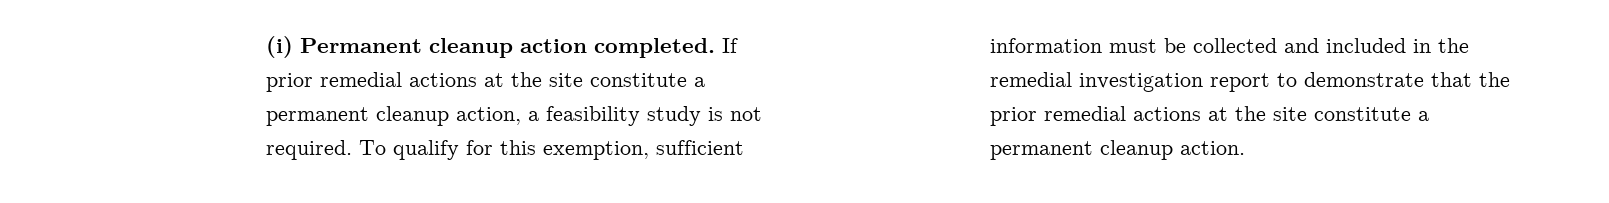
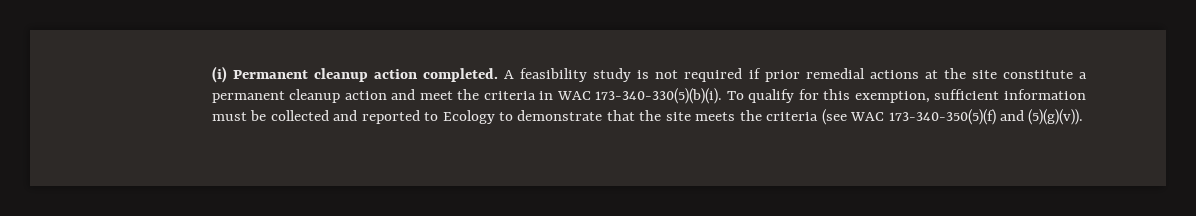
[721,38,738,53] If -> [504,68,761,82] A feasibility study is not required if
[455,106,762,126] [265,140,352,160] action, a feasibility study is not required. -> [344,88,723,104] action and meet the criteria in WAC 173-340-330(5)(b)(i).
[1325,38,1469,53] [989,72,1510,92] [989,106,1429,126] [989,140,1245,160] included in the remedial investigation report to demonstrate that the prior remedial actions at the site constitute a permanent cleanup action. -> [361,109,1084,125] reported to Ecology to demonstrate that the site meets the criteria (see WAC 173-340-350(5)(f) and (5)(g)(v)).

